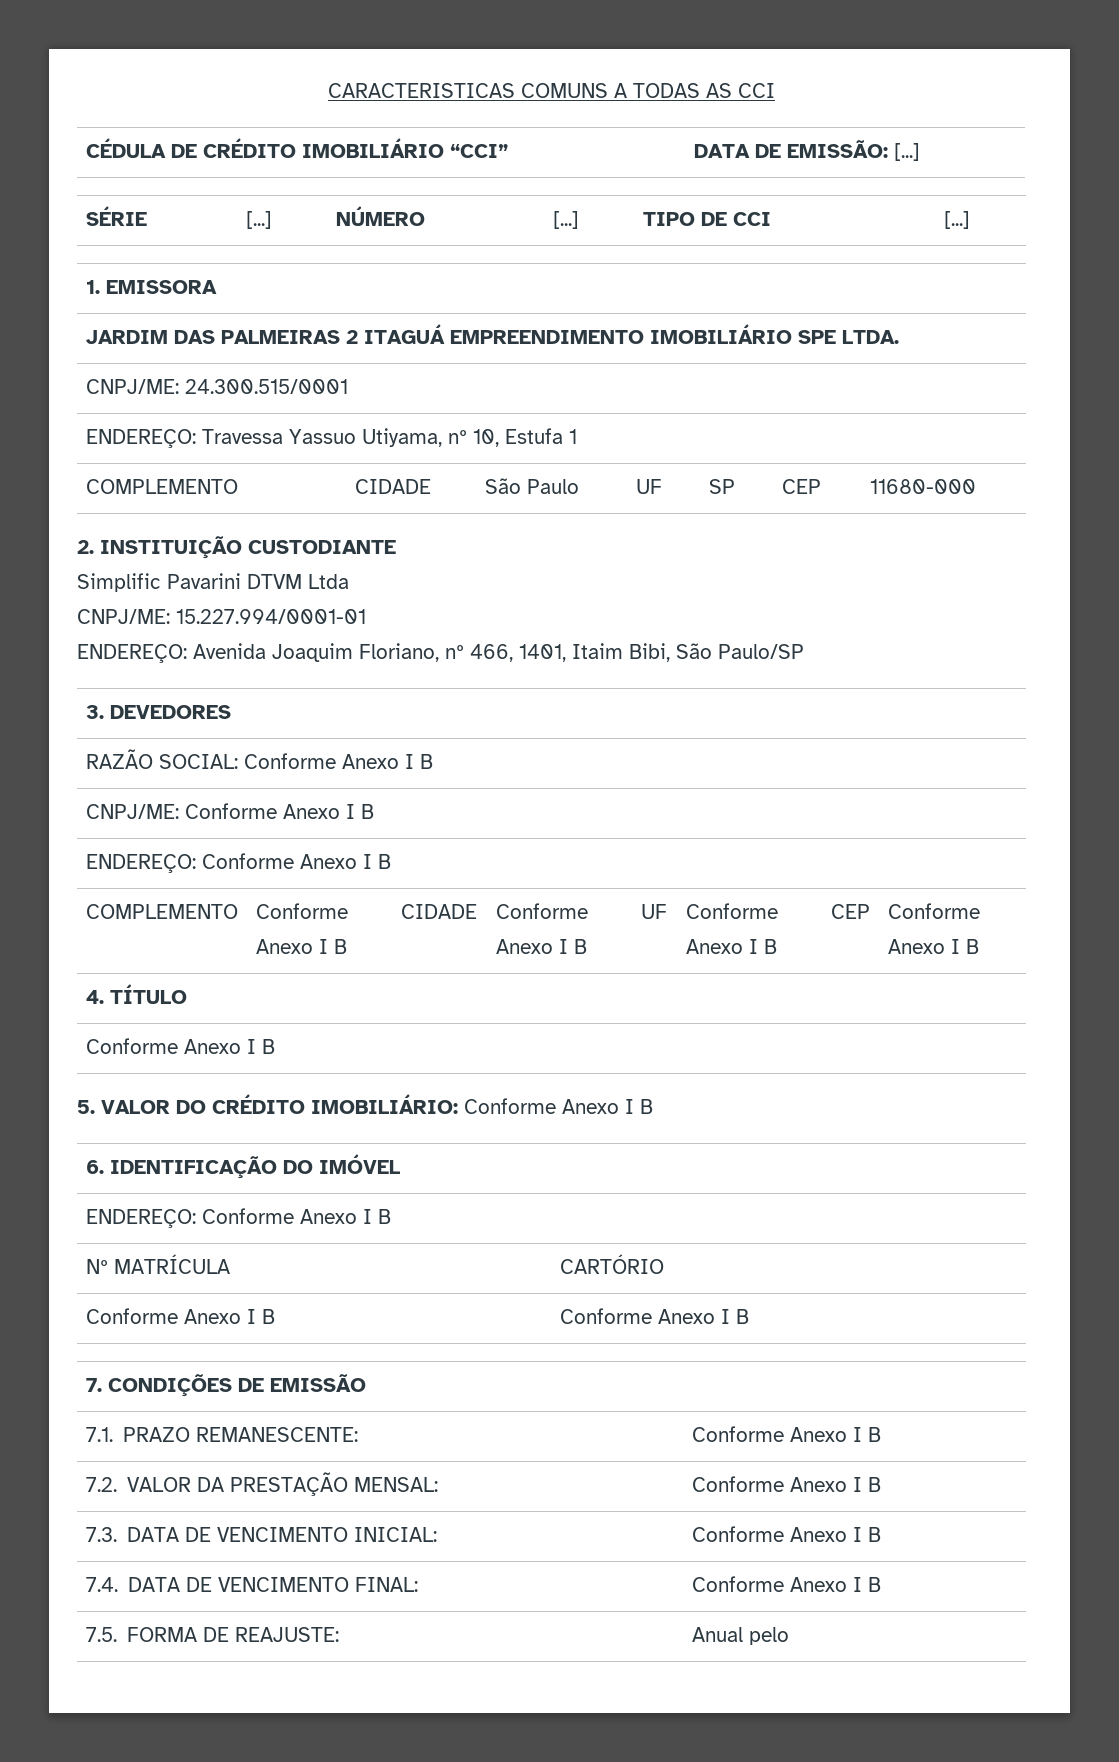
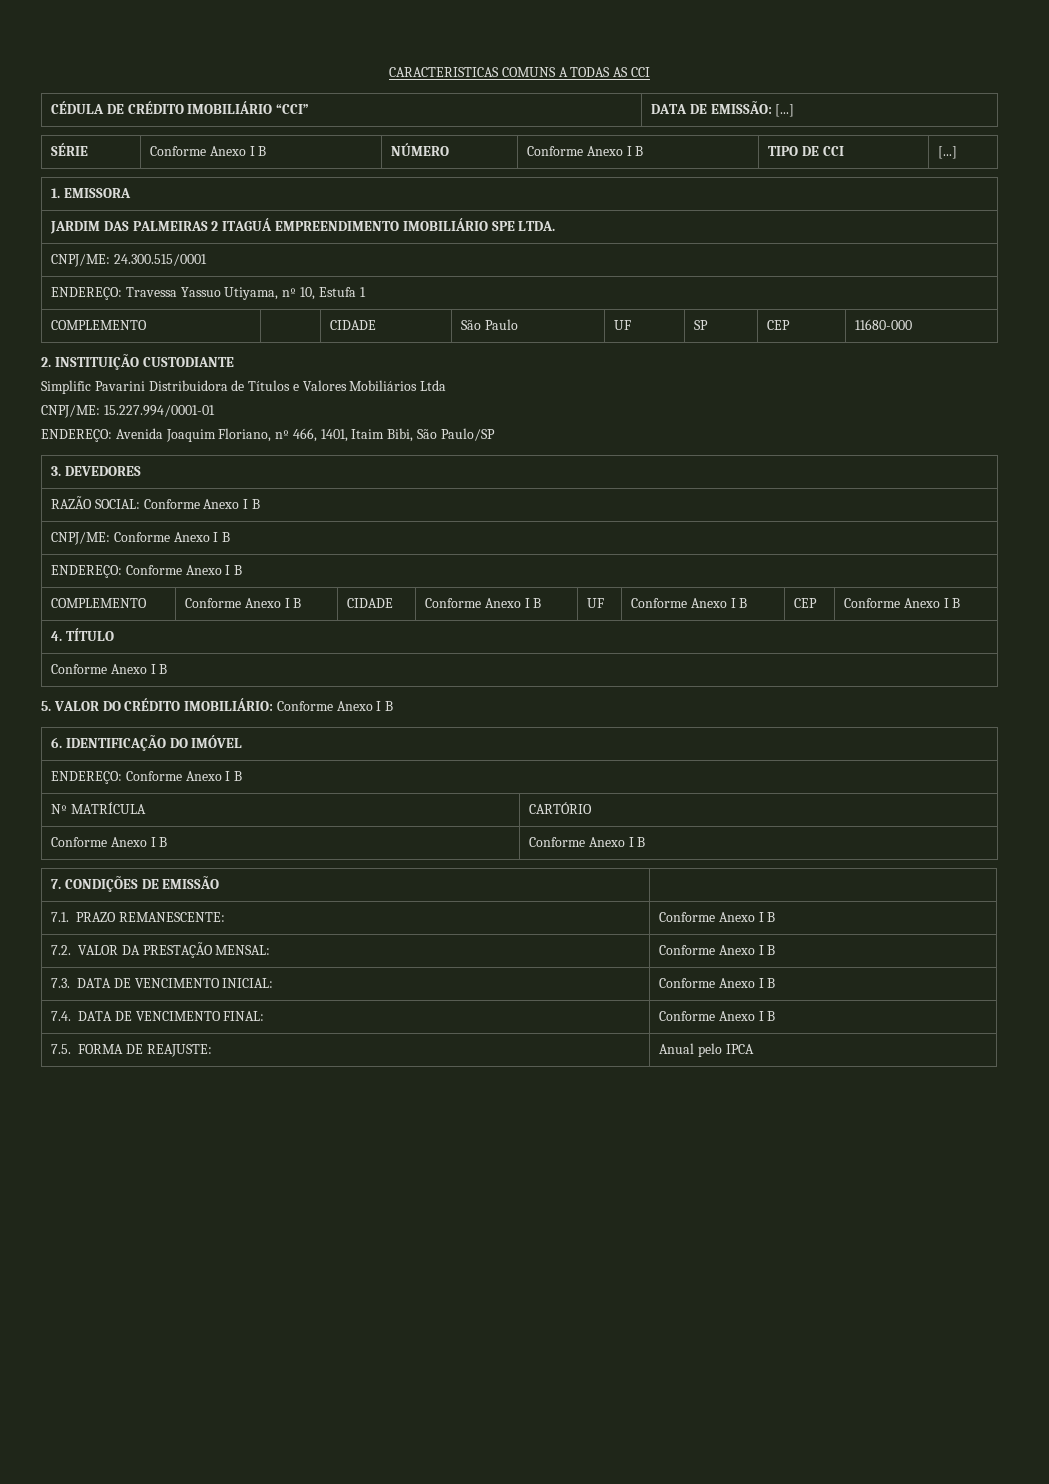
[245,211,272,229] [335,206,425,226] [552,211,579,229] [...] | NÚMERO | [...] -> [150,146,267,156] [391,143,450,156] [527,146,644,156] Conforme Anexo I B | NÚMERO | Conforme Anexo I B
[247,574,302,589] DTVM -> [148,380,418,391] Distribuidora de Títulos e Valores Mobiliários
(789, 1636) none -> [725,1044,754,1054] IPCA

